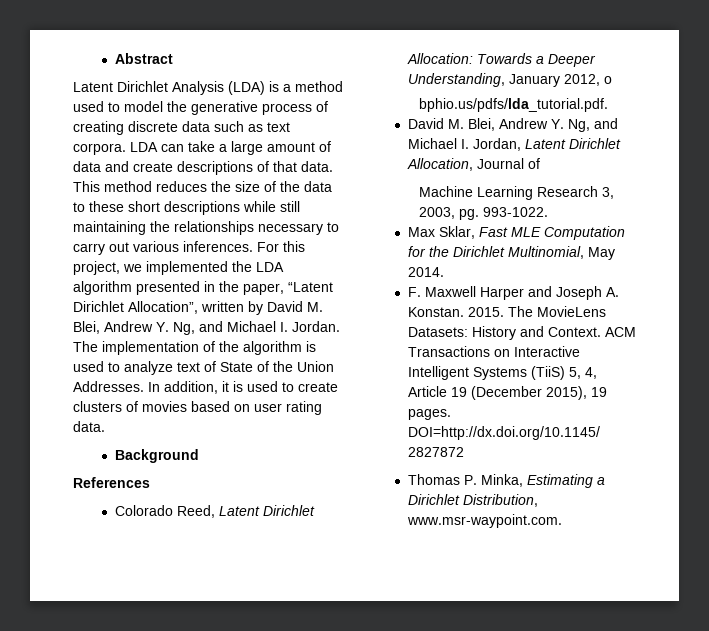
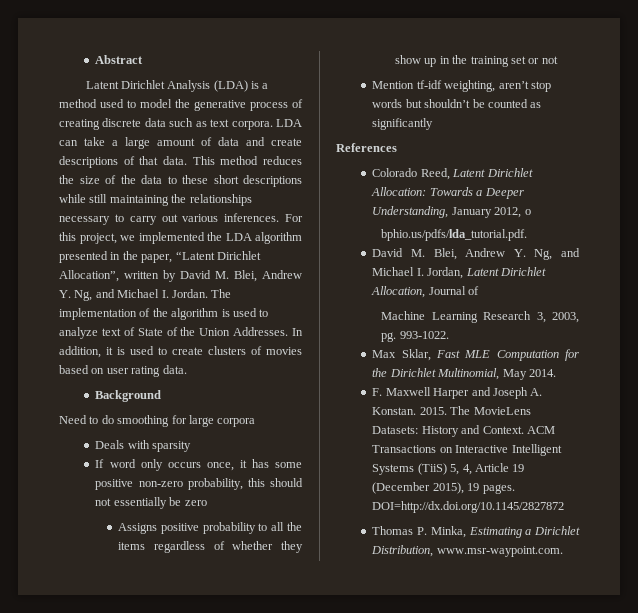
(199, 456) none -> [59,415,256,427] [95,440,192,452] [95,459,303,471] [95,478,303,490] [95,497,207,509] [118,522,302,534] [118,541,303,553] [395,55,558,67] [372,80,551,92] [372,99,542,108] [372,118,434,130] // Need to do smoothing for large corpora // Deals with sparsity // If word only occurs once, it has some positive non-zero probability, this should not essentially be zero // Assigns positive probability to all the items regardless of whether they show up in the training set or not // Mention tf-idf weighting, aren’t stop words but shouldn’t be counted as significantly

